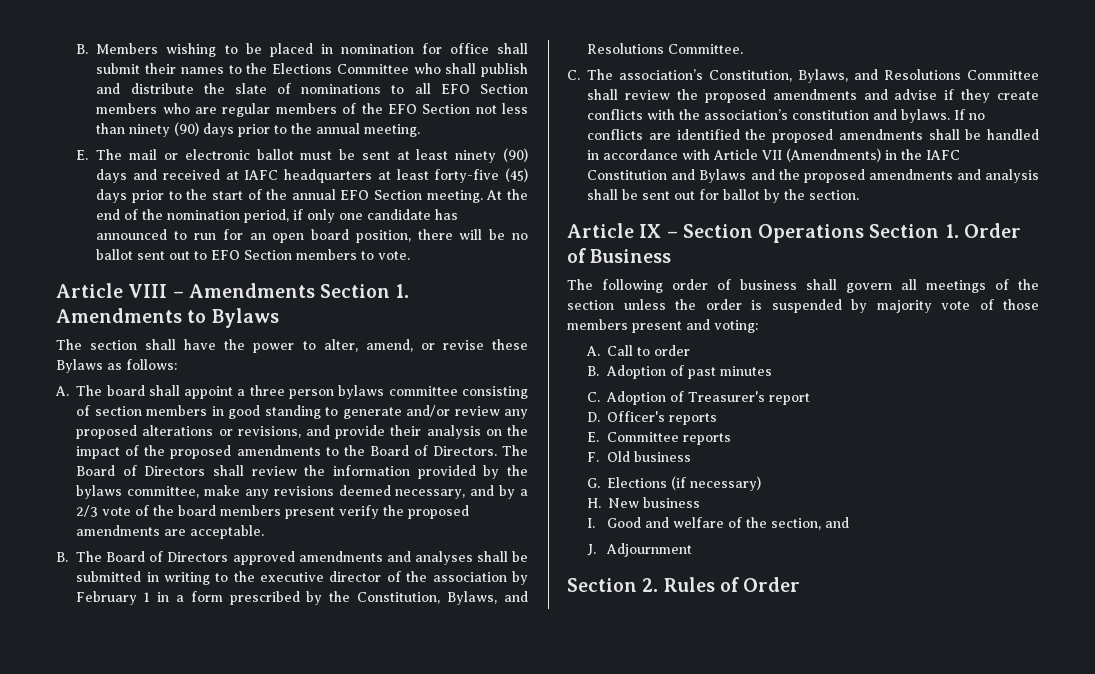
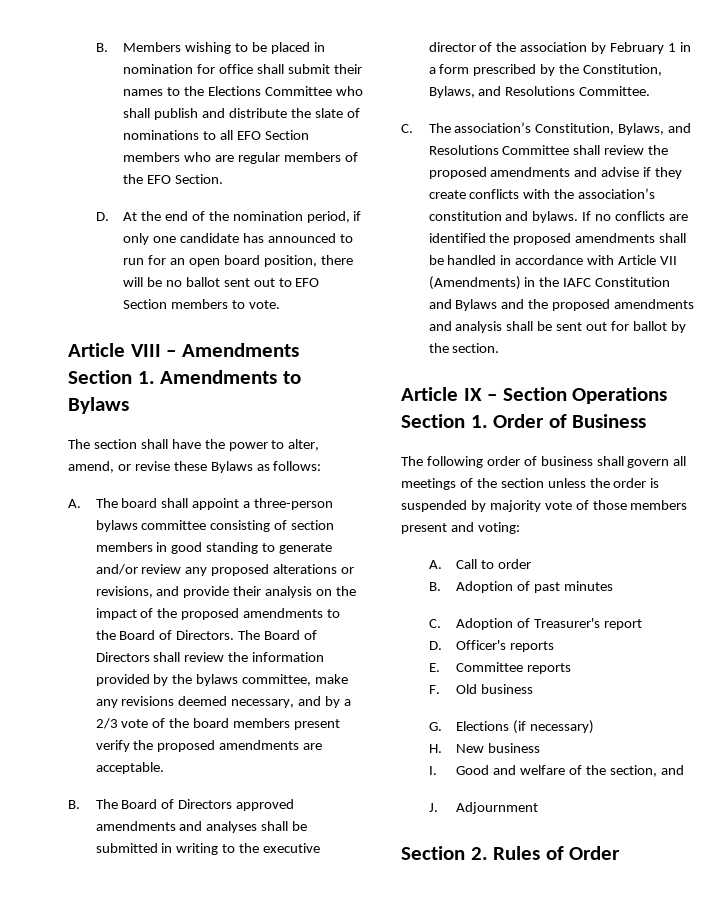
[422,103,528,114] [96,122,421,137] [76,148,528,163] [96,168,528,183] [96,189,483,203] Section not less than ninety (90) days prior to the annual meeting. // E. The mail or electronic ballot must be sent at least ninety (90) days and received at IAFC headquarters at least forty-five (45) days prior to the start of the annual EFO Section meeting. -> [174,174,223,184] [95,212,109,221] Section. // D.
[249,385,335,399] three person -> [254,498,334,510] three-person

